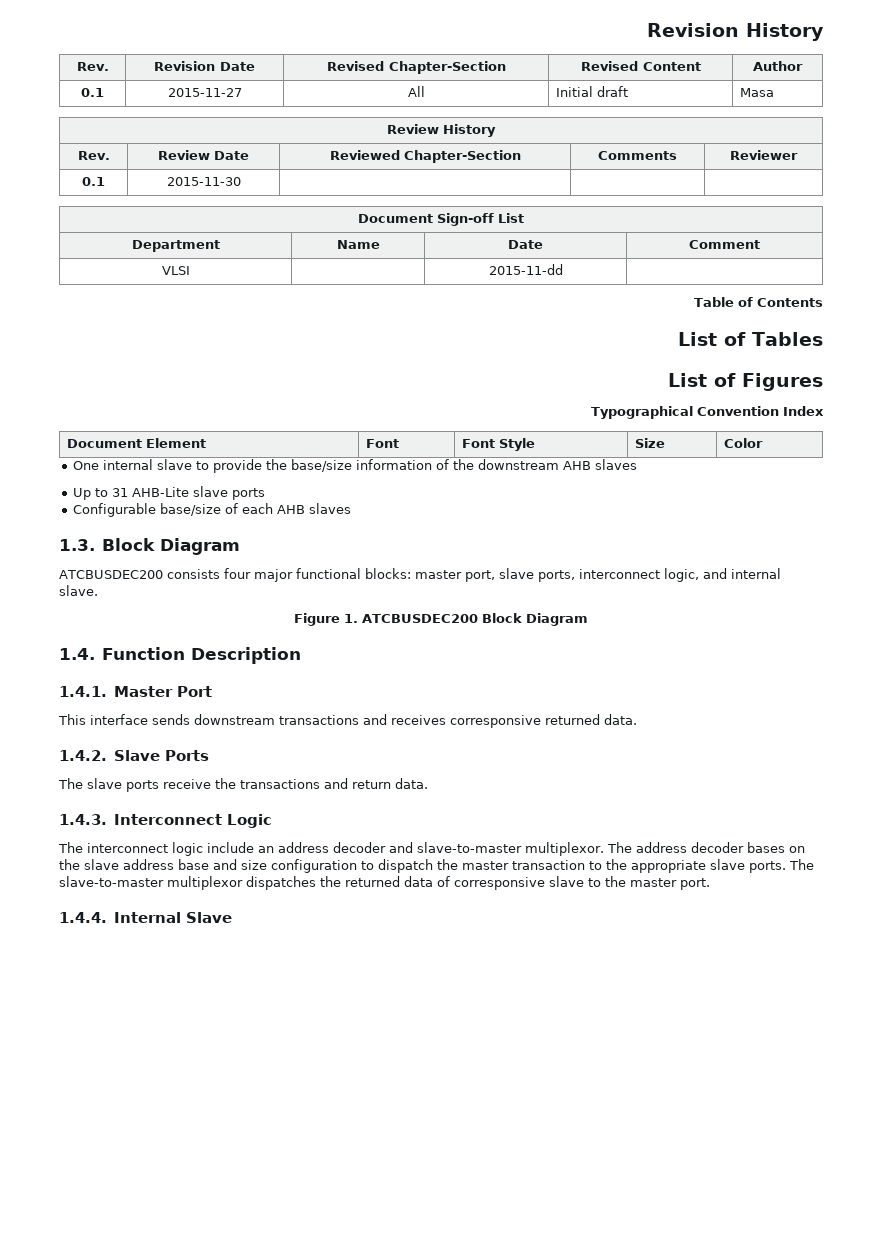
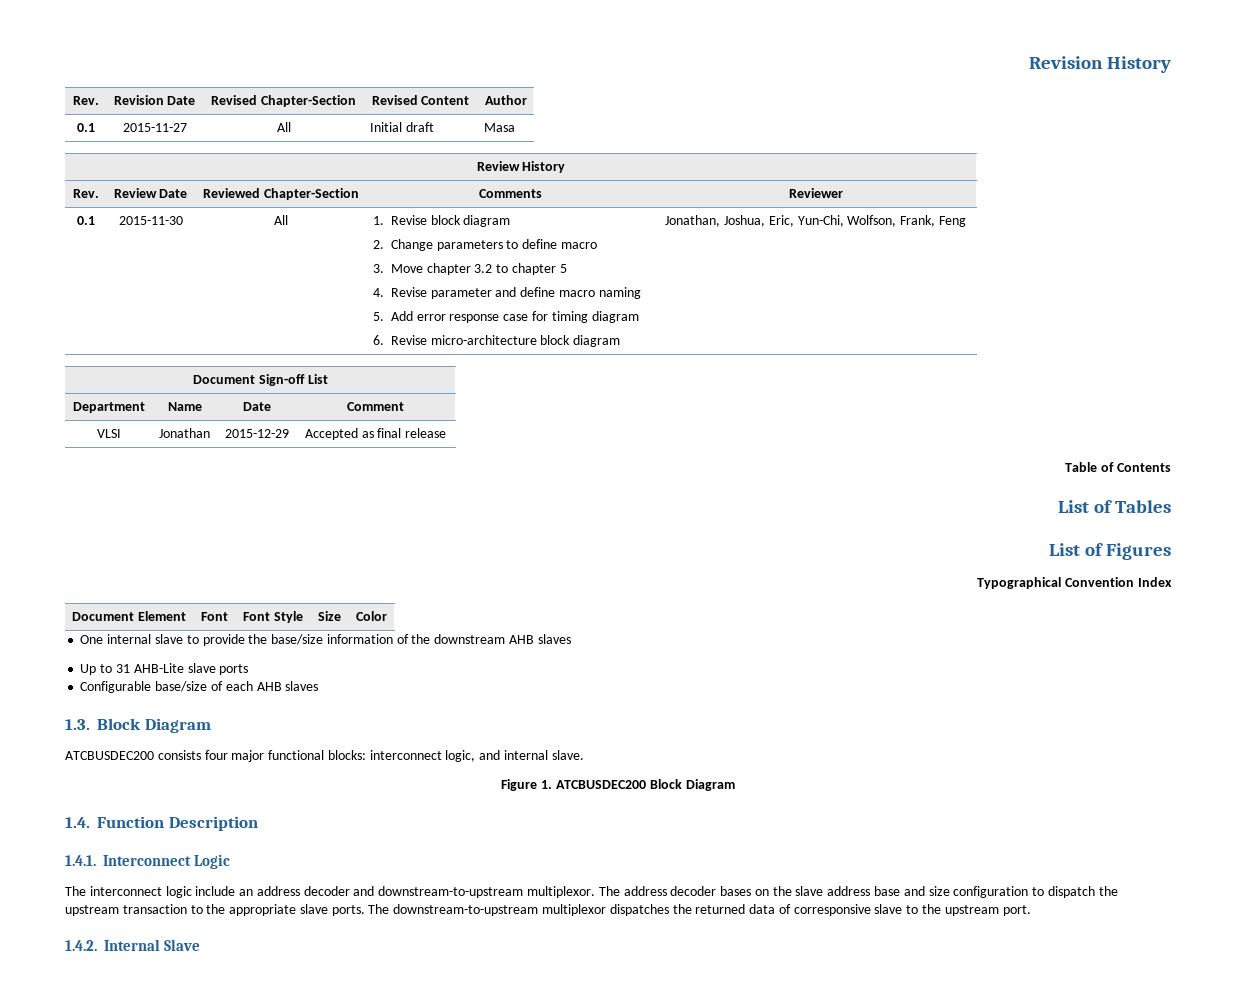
(241, 181) | | -> [274,215,288,225] [372,215,511,227] [372,239,597,251] [372,263,567,275] [372,287,641,299] [372,311,639,323] [372,335,621,347] [665,215,966,227] All | 1. Revise block diagram // 2. Change parameters to define macro // 3. Move chapter 3.2 to chapter 5 // 4. Revise parameter and define macro naming // 5. Add error response case for timing diagram // 6. Revise micro-architecture block diagram | Jonathan, Joshua, Eric, Yun-Chi, Wolfson, Frank, Feng
[488,264,563,275] | 2015-11-dd | -> [159,428,210,438] [224,429,289,438] [304,428,447,440] Jonathan | 2015-12-29 | Accepted as final release
[414,568,575,582] master port, slave ports, -> (366, 755) none
[113,686,212,697] [58,714,637,728] [59,750,209,761] [58,778,428,792] [59,814,107,825] Master Port // This interface sends downstream transactions and receives corresponsive returned data. // 1.4.2. Slave Ports // The slave ports receive the transactions and return data. // 1.4.3. -> (96, 860) none
[417,842,522,853] slave-to-master -> [378,886,524,898] downstream-to-upstream
[462,861,509,870] master -> [65,905,119,916] upstream
[59,876,164,887] slave-to-master -> [393,904,539,916] downstream-to-upstream
[630,878,677,887] master -> [944,905,999,916] upstream
[59,912,107,923] 1.4.4. -> [65,940,97,951] 1.4.2.

